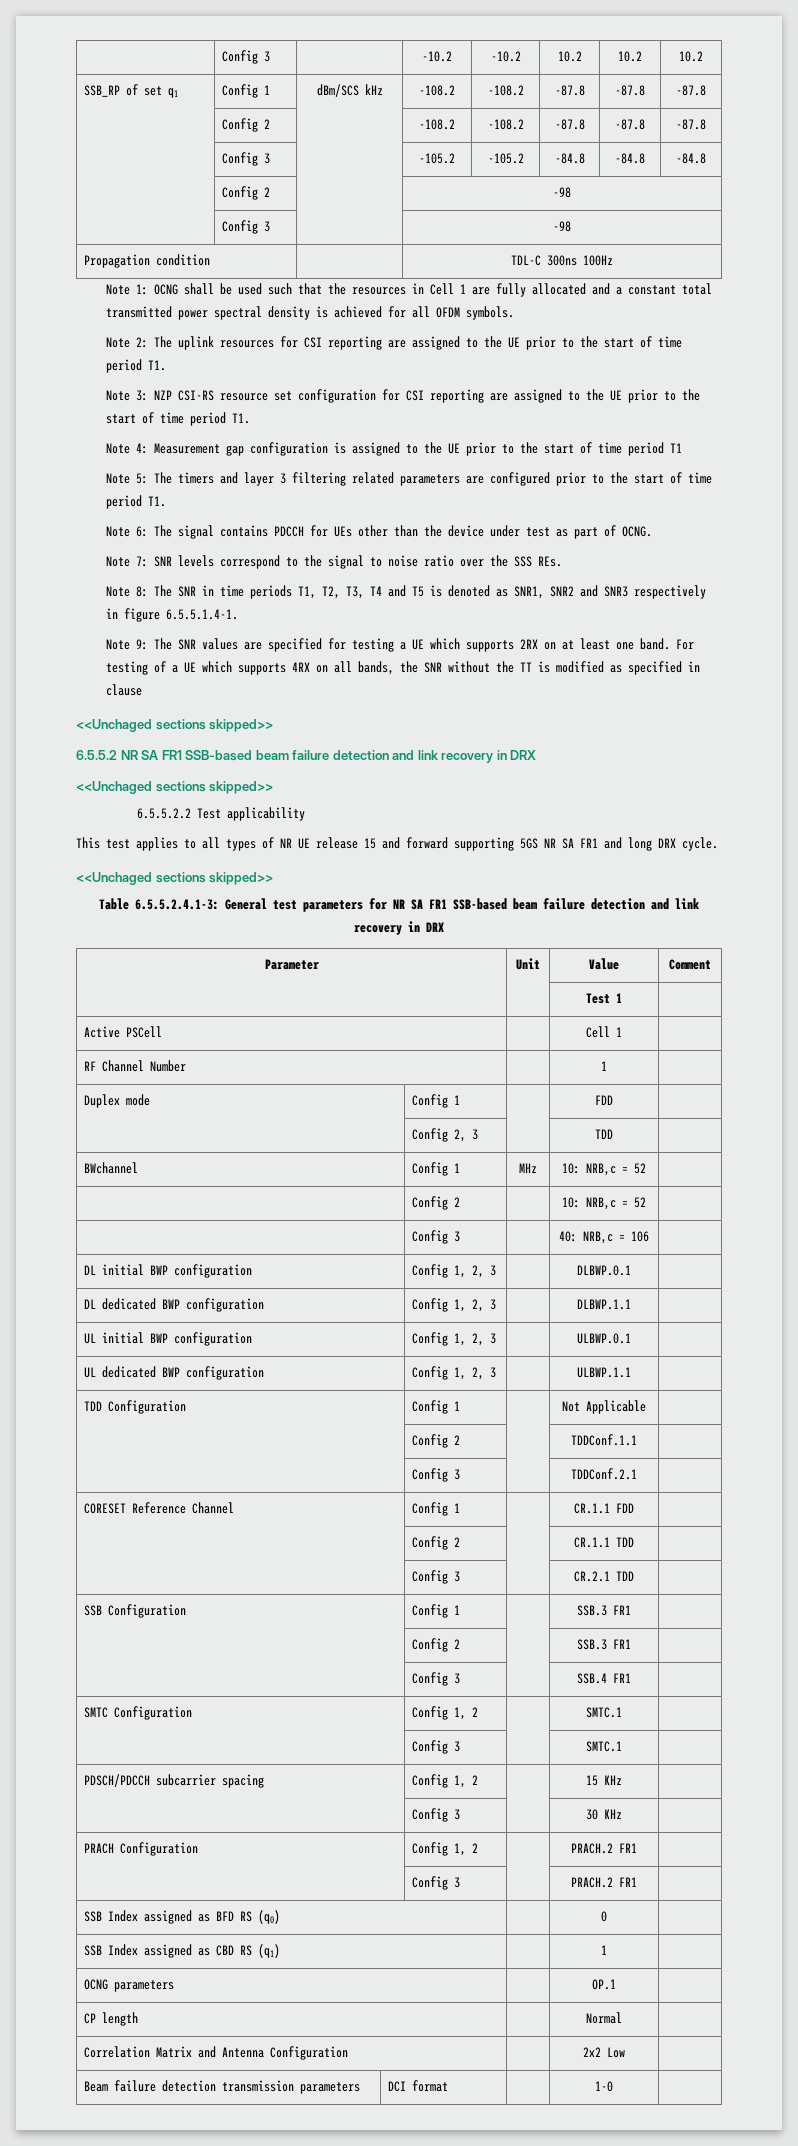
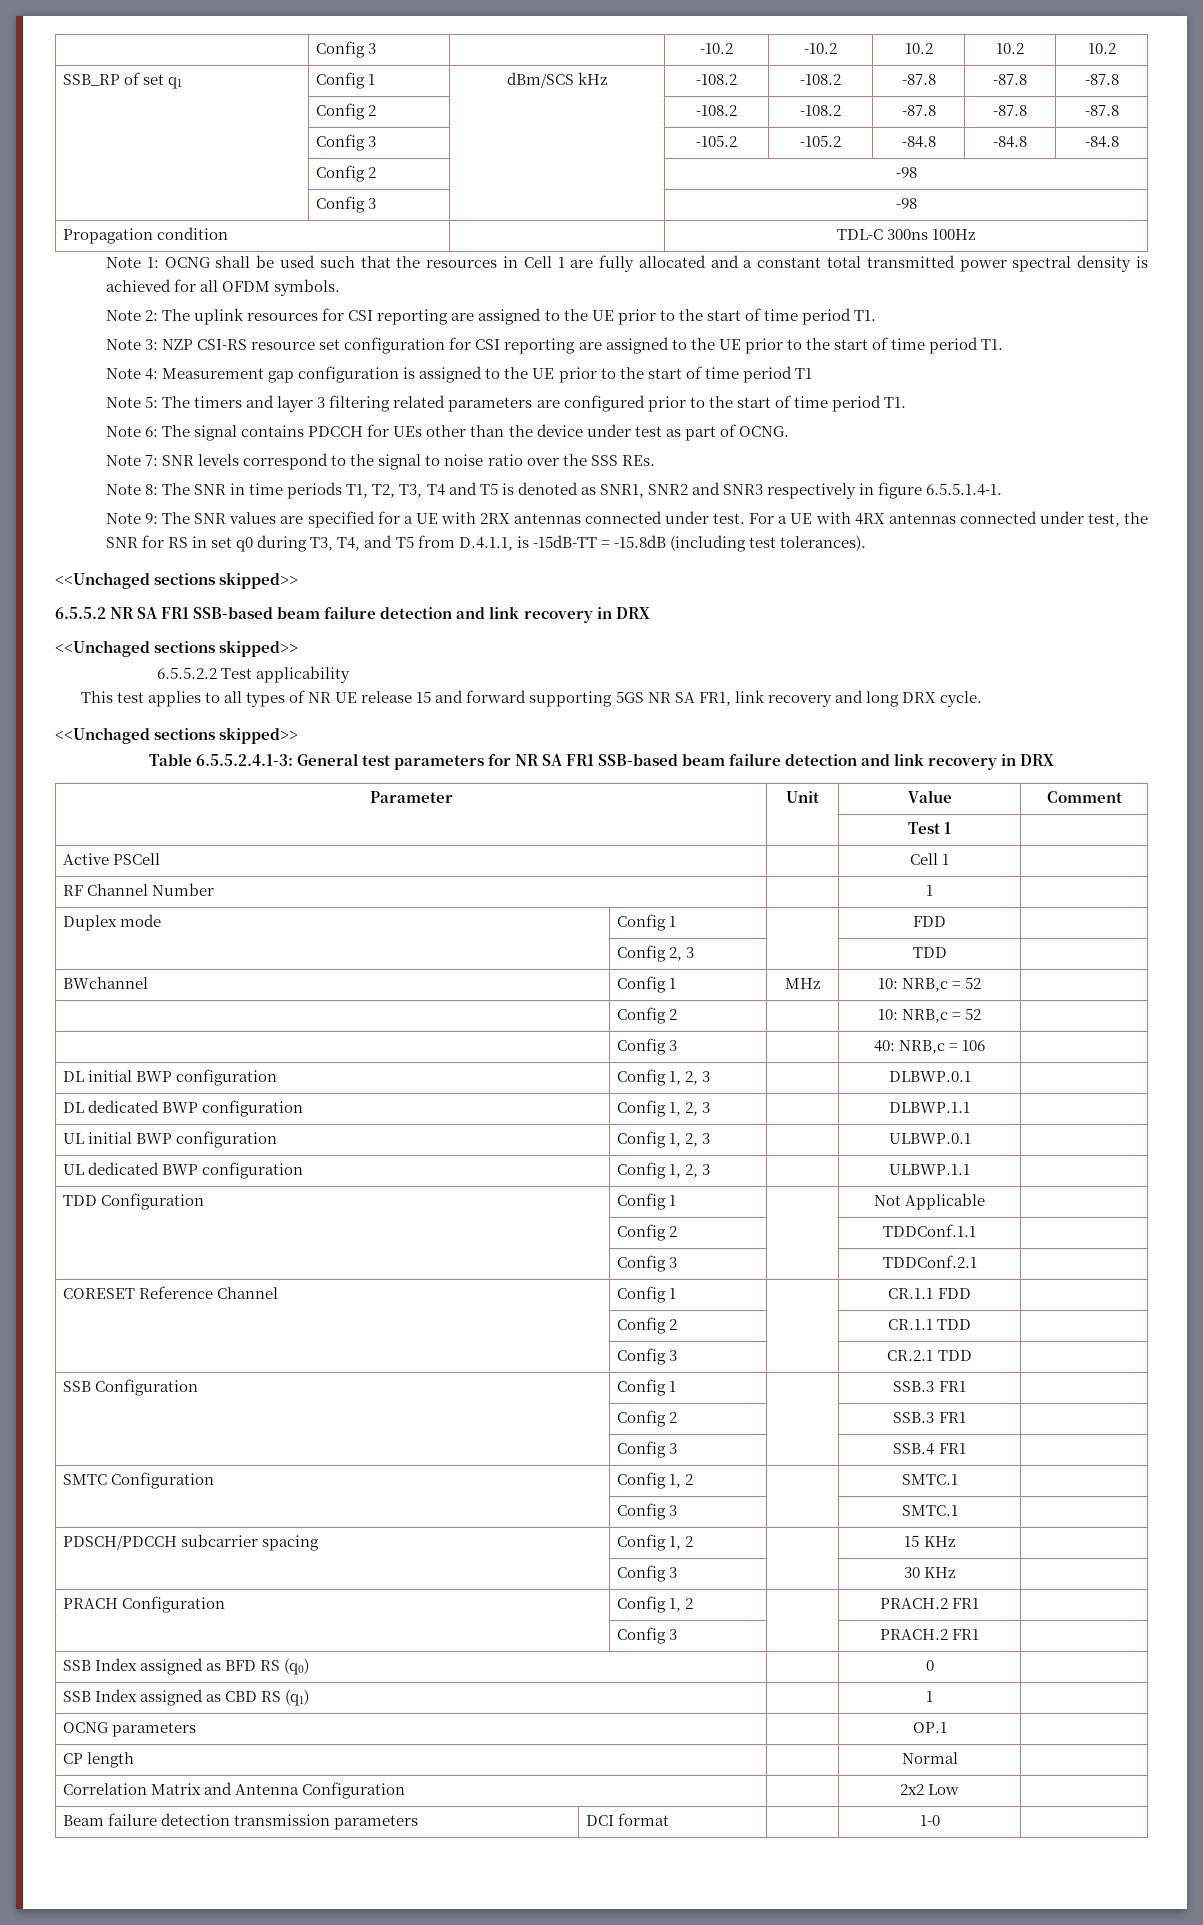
[352,638,695,652] [106,661,701,675] [106,684,143,696] testing a UE which supports 2RX on at least one band. For testing of a UE which supports 4RX on all bands, the SNR without the TT is modified as specified in clause -> [403,511,1149,527] [106,535,866,552] a UE with 2RX antennas connected under test. For a UE with 4RX antennas connected under test, the SNR for RS in set q0 during T3, T4, and T5 from D.4.1.1, is -15dB-TT = -15.8dB (including test tolerances).
[580,838,598,848] FR1 -> [698,690,832,707] FR1, link recovery

